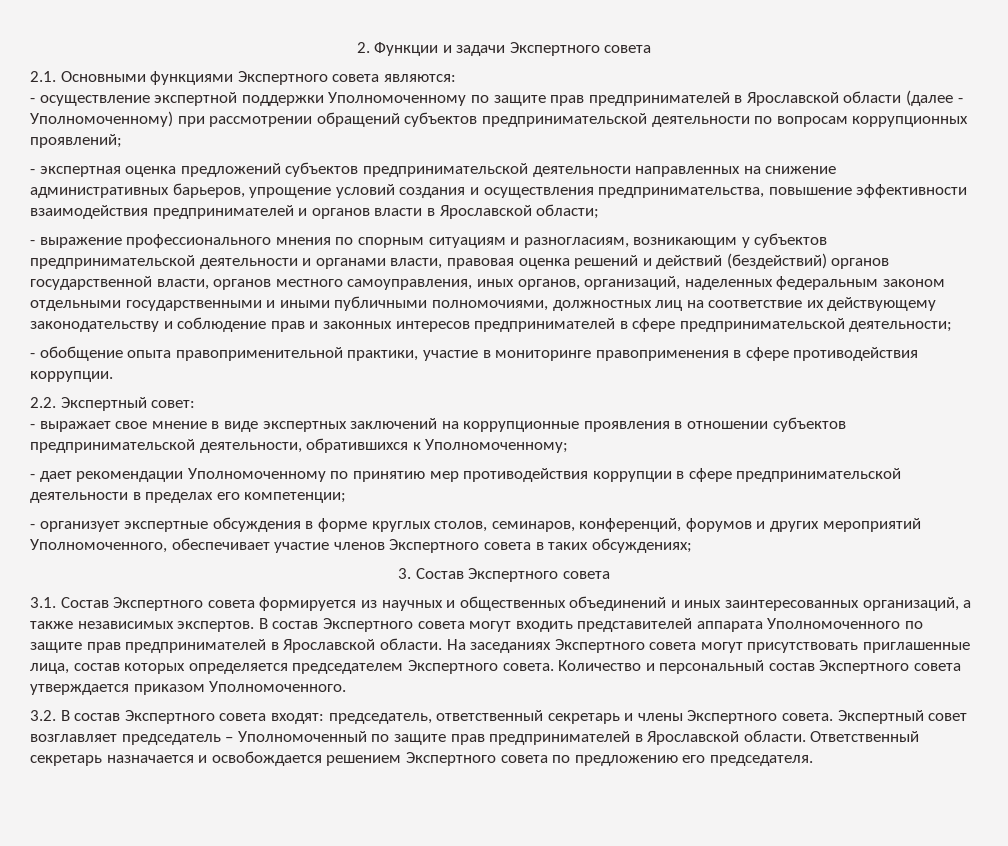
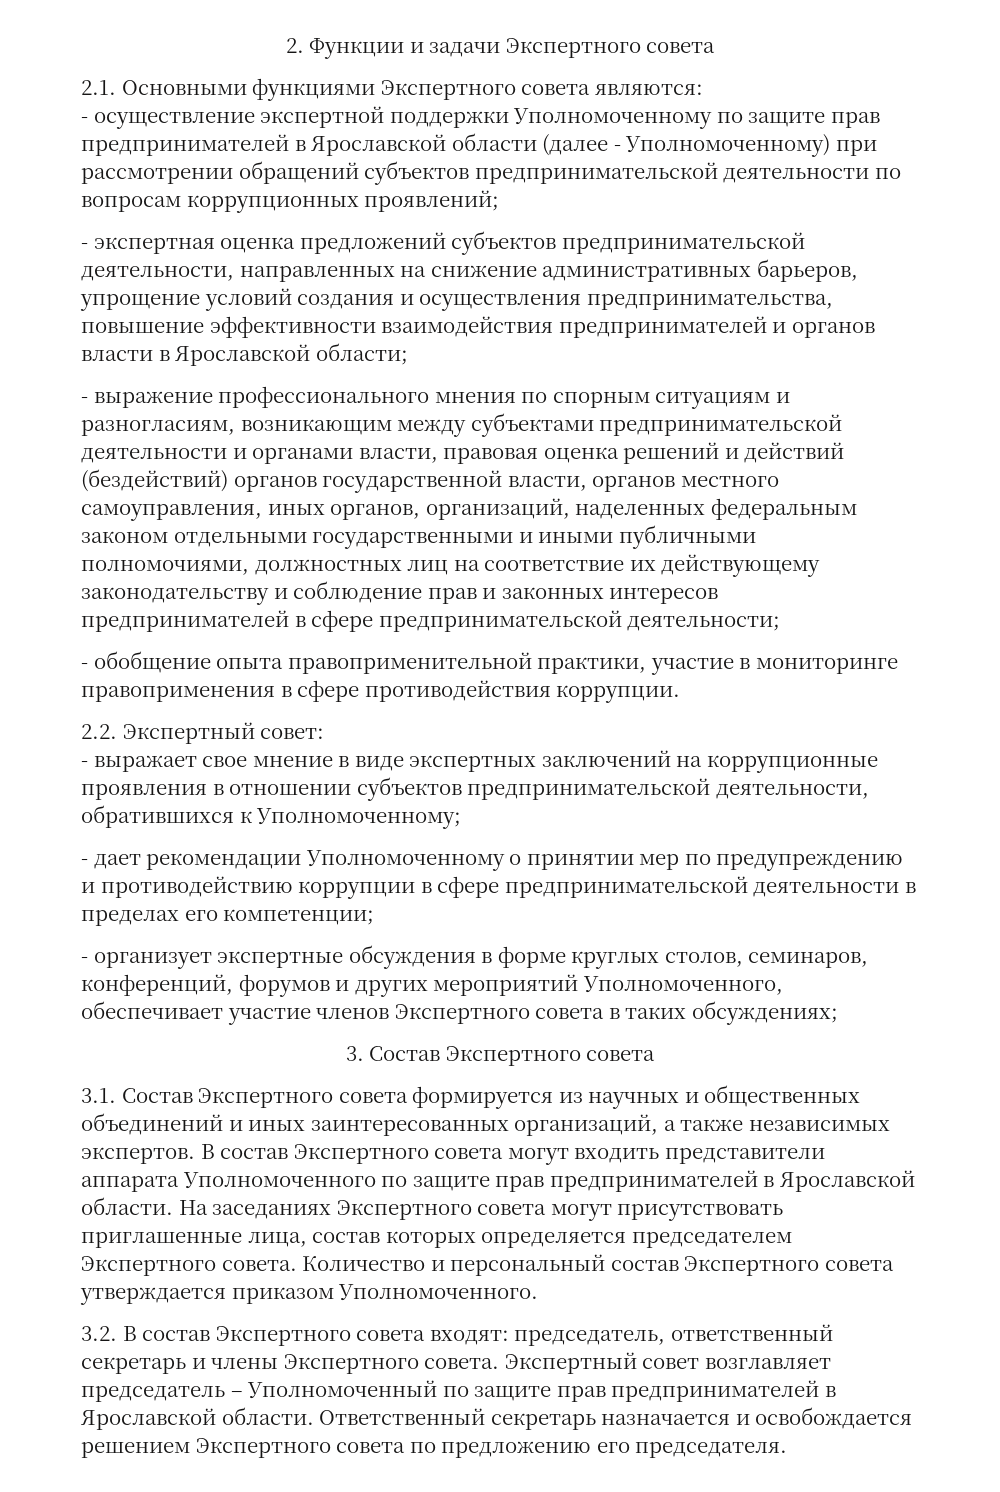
[532,166,631,177] деятельности -> [81,266,234,281] деятельности,
[741,233,828,248] у субъектов -> [397,413,594,437] между субъектами
[330,468,589,482] по принятию мер противодействия -> [509,853,904,871] [81,876,293,898] о принятии мер по предупреждению и противодействию
[577,618,693,632] представителей -> [664,1148,825,1164] представители

